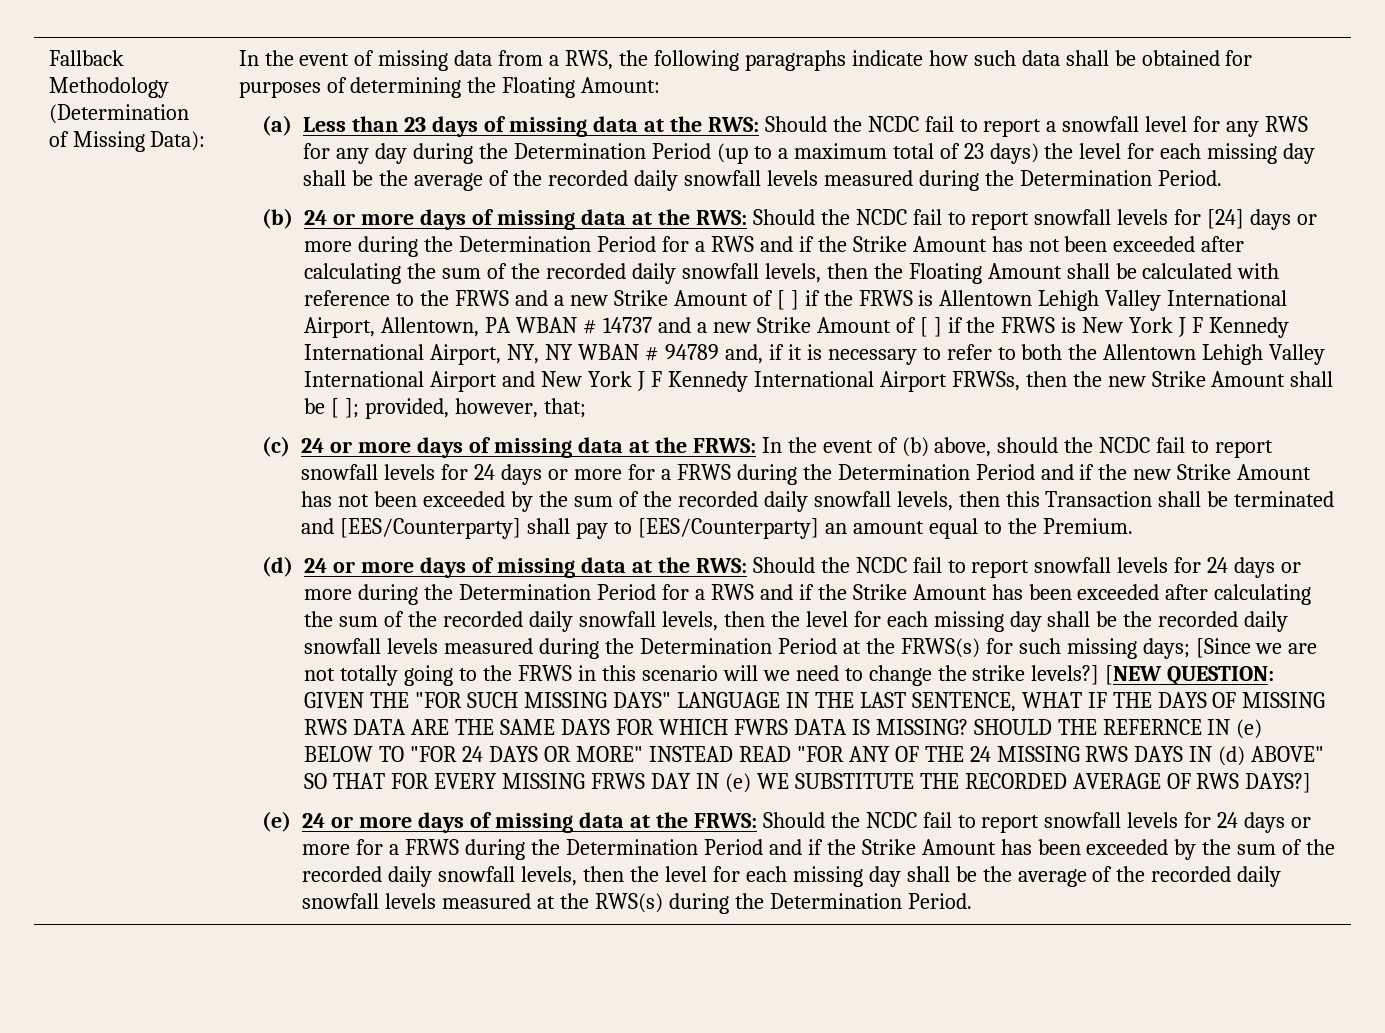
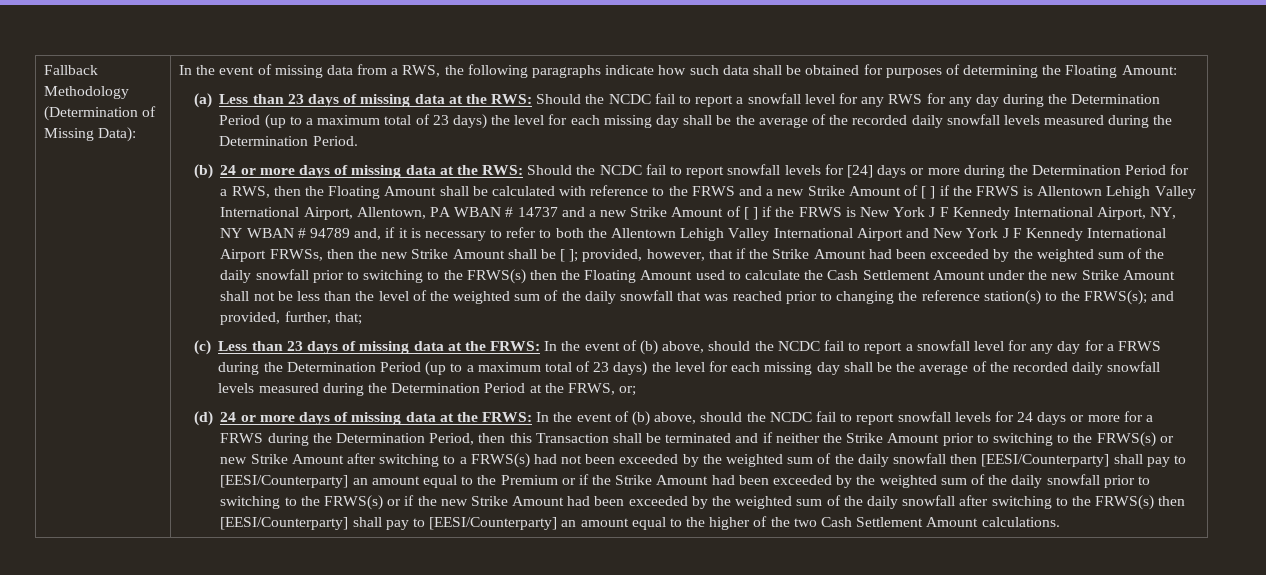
[710,236,1245,252] [304,263,821,284] RWS and if the Strike Amount has not been exceeded after calculating the sum of the recorded daily snowfall levels, -> [231,186,270,198] RWS,
[544,398,587,418] [262,436,291,457] that; // (c) -> [708,248,1165,262] [220,269,1175,284] [220,290,1175,305] [220,311,362,325] [193,340,1161,355] [218,361,1161,376] [218,383,637,396] [193,411,213,426] that if the Strike Amount had been exceeded by the weighted sum of the daily snowfall prior to switching to the FRWS(s) then the Floating Amount used to calculate the Cash Settlement Amount under the new Strike Amount shall not be less than the level of the weighted sum of the daily snowfall that was reached prior to changing the reference station(s) to the FRWS(s); and provided, further, that; // (c) Less than 23 days of missing data at the FRWS: In the event of (b) above, should the NCDC fail to report a snowfall level for any day for a FRWS during the Determination Period (up to a maximum total of 23 days) the level for each missing day shall be the average of the recorded daily snowfall levels measured during the Determination Period at the FRWS, or; // (d)
[975,464,1312,480] [301,491,953,512] Period and if the new Strike Amount has not been exceeded by the sum of the recorded daily snowfall levels, -> [429,433,475,445] Period,
[340,518,1133,539] [262,556,1302,578] [304,584,1312,605] [304,611,1289,632] [304,638,1318,659] [304,665,1275,686] [304,692,1326,712] [304,719,1263,739] [304,746,1325,766] [304,773,1312,793] [262,811,1312,833] [302,839,1336,860] [302,866,1282,887] [302,893,972,914] [EES/Counterparty] shall pay to [EES/Counterparty] an amount equal to the Premium. // (d) 24 or more days of missing data at the RWS: Should the NCDC fail to report snowfall levels for 24 days or more during the Determination Period for a RWS and if the Strike Amount has been exceeded after calculating the sum of the recorded daily snowfall levels, then the level for each missing day shall be the recorded daily snowfall levels measured during the Determination Period at the FRWS(s) for such missing days; [Since we are not totally going to the FRWS in this scenario will we need to change the strike levels?] [NEW QUESTION: GIVEN THE "FOR SUCH MISSING DAYS" LANGUAGE IN THE LAST SENTENCE, WHAT IF THE DAYS OF MISSING RWS DATA ARE THE SAME DAYS FOR WHICH FWRS DATA IS MISSING? SHOULD THE REFERNCE IN (e) BELOW TO "FOR 24 DAYS OR MORE" INSTEAD READ "FOR ANY OF THE 24 MISSING RWS DAYS IN (d) ABOVE" SO THAT FOR EVERY MISSING FRWS DAY IN (e) WE SUBSTITUTE THE RECORDED AVERAGE OF RWS DAYS?] // (e) 24 or more days of missing data at the FRWS: Should the NCDC fail to report snowfall levels for 24 days or more for a FRWS during the Determination Period and if the Strike Amount has been exceeded by the sum of the recorded daily snowfall levels, then the level for each missing day shall be the average of the recorded daily snowfall levels measured at the RWS(s) during the Determination Period. -> [762,432,1174,447] [220,453,1186,468] [220,474,1150,488] [220,495,1186,510] [220,516,1060,530] if neither the Strike Amount prior to switching to the FRWS(s) or new Strike Amount after switching to a FRWS(s) had not been exceeded by the weighted sum of the daily snowfall then [EESI/Counterparty] shall pay to [EESI/Counterparty] an amount equal to the Premium or if the Strike Amount had been exceeded by the weighted sum of the daily snowfall prior to switching to the FRWS(s) or if the new Strike Amount had been exceeded by the weighted sum of the daily snowfall after switching to the FRWS(s) then [EESI/Counterparty] shall pay to [EESI/Counterparty] an amount equal to the higher of the two Cash Settlement Amount calculations.

